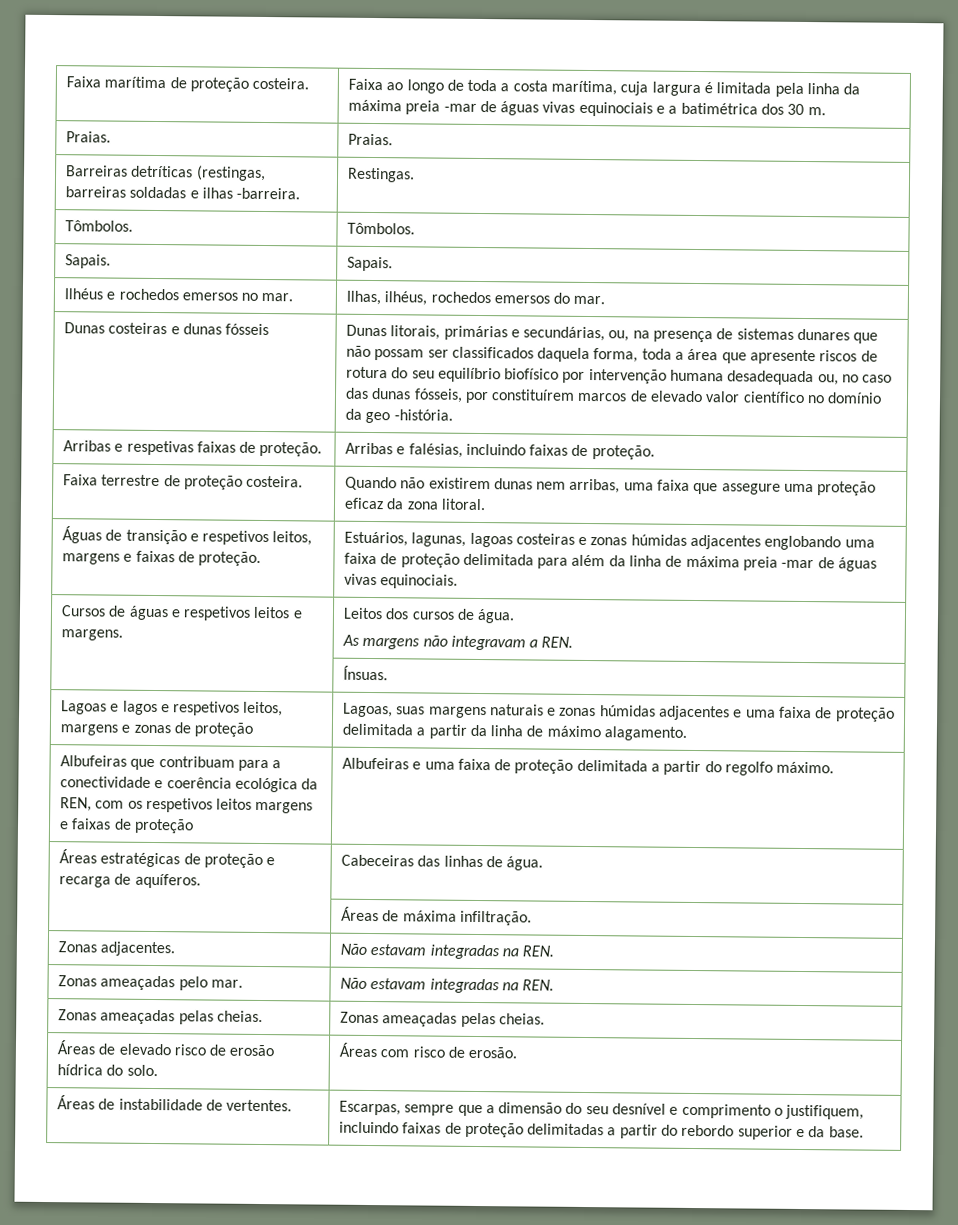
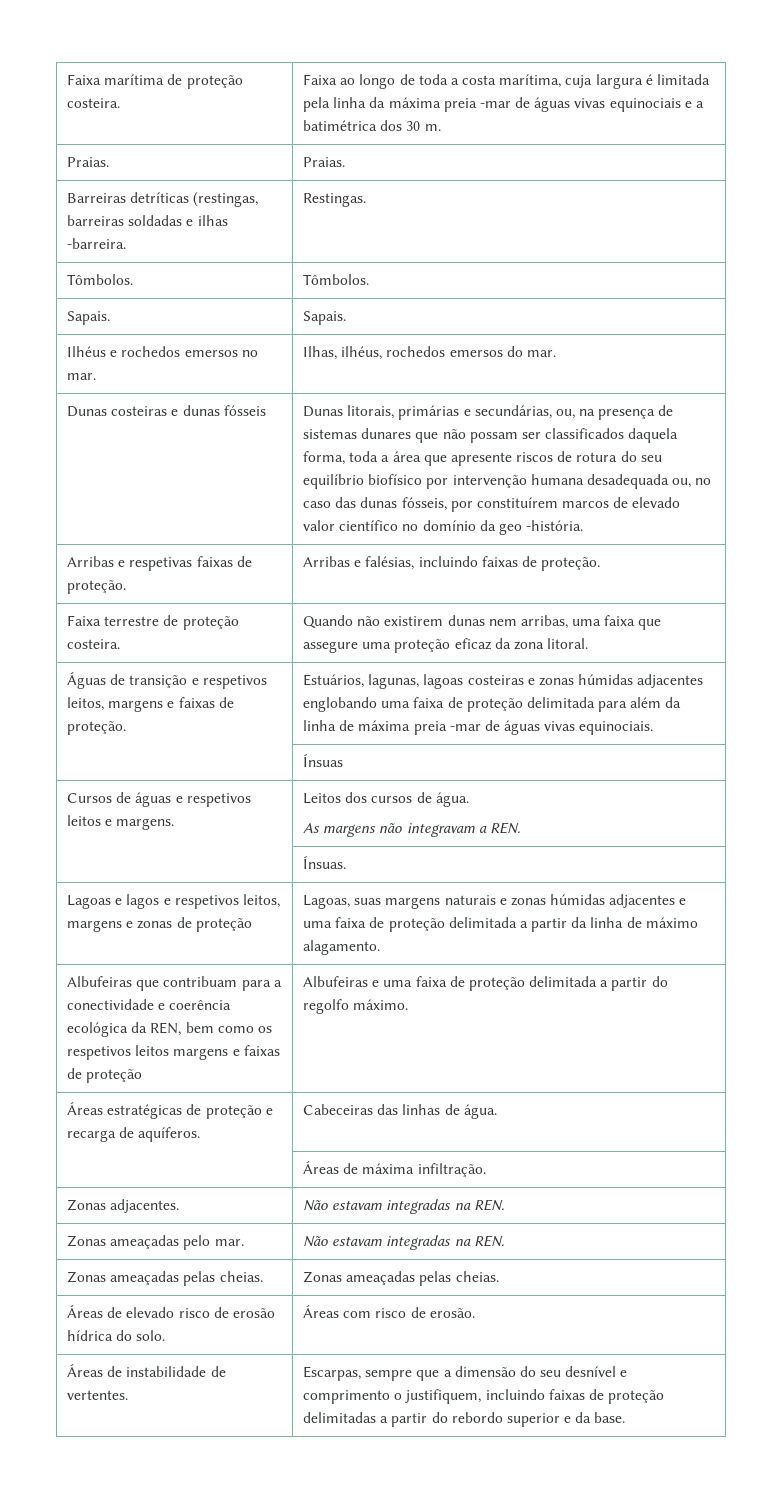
(459, 581) none -> [303,754,344,767] // | Ínsuas
[95,800,125,809] com -> [185,1022,254,1033] bem como

